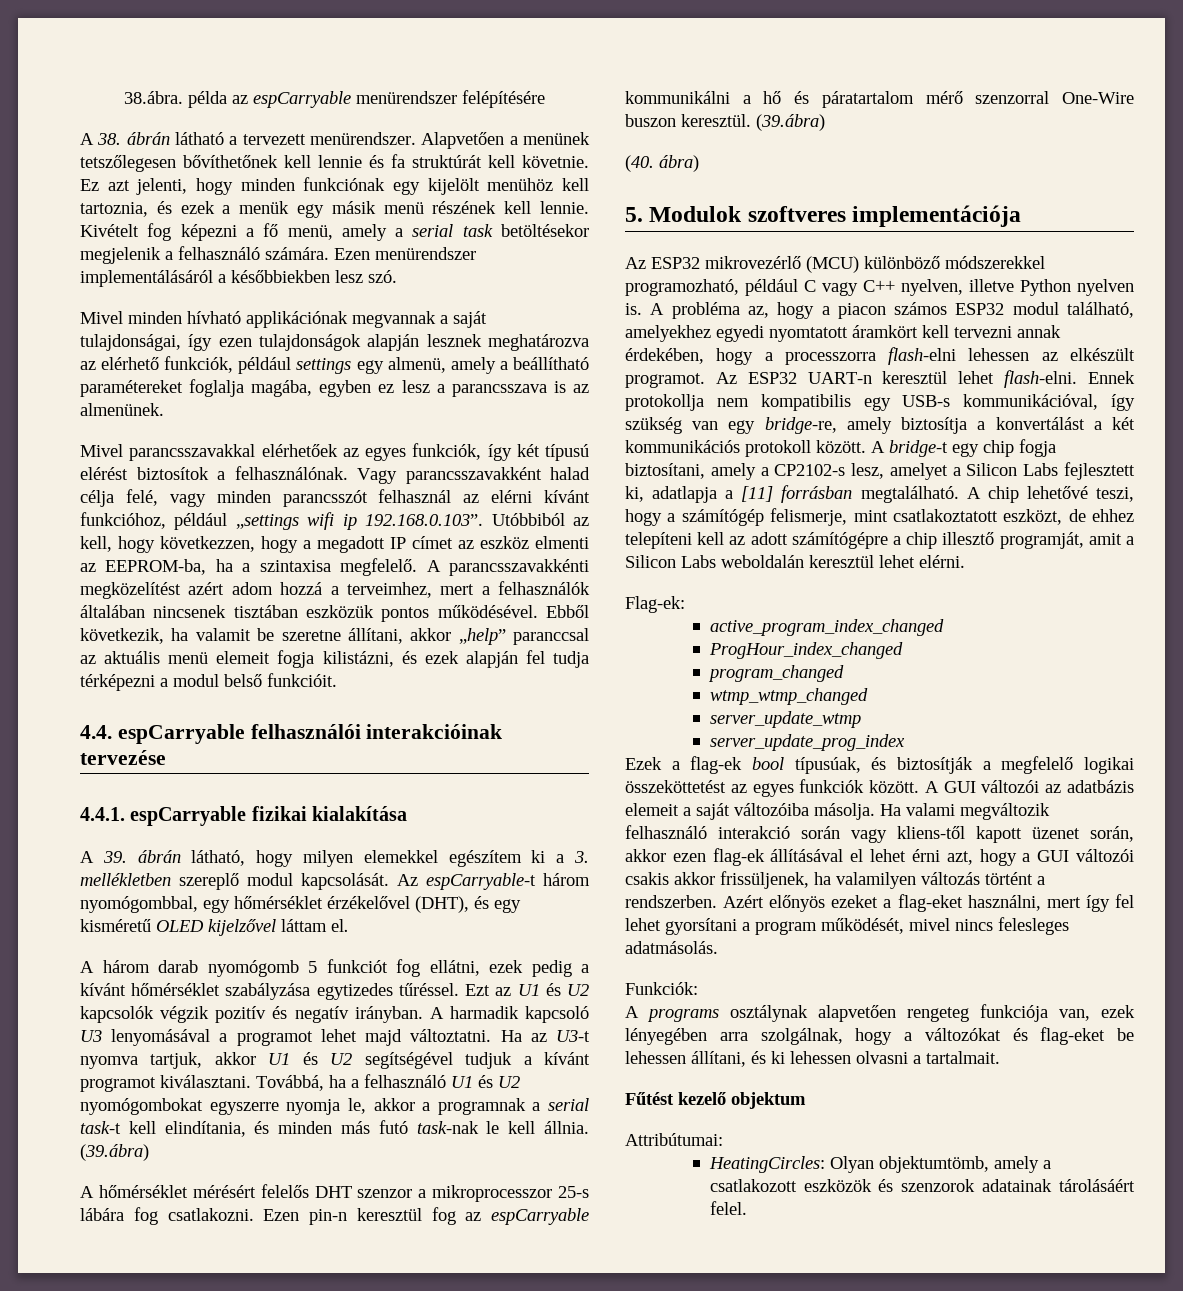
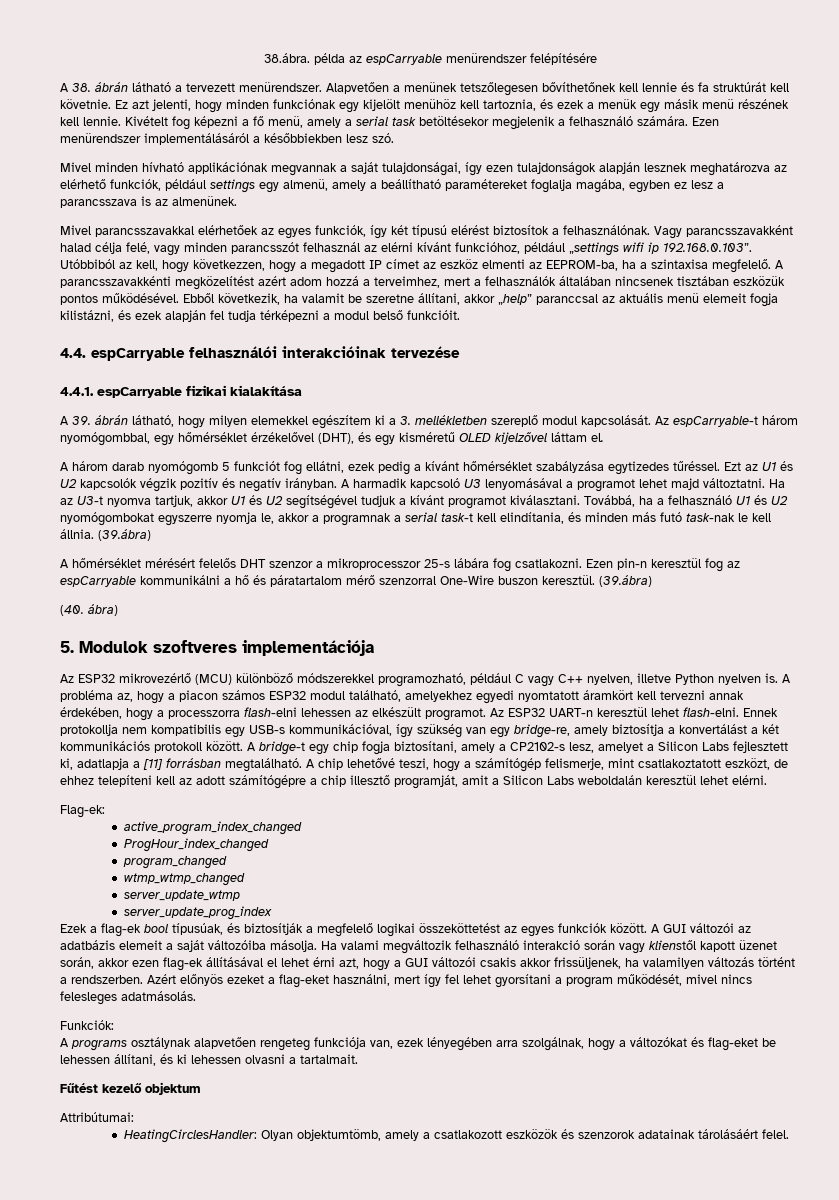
[897,826,965,839] kliens-től -> [649,940,696,950] klienstől
[708,1156,825,1173] HeatingCircles: -> [124,1129,258,1143] HeatingCirclesHandler:

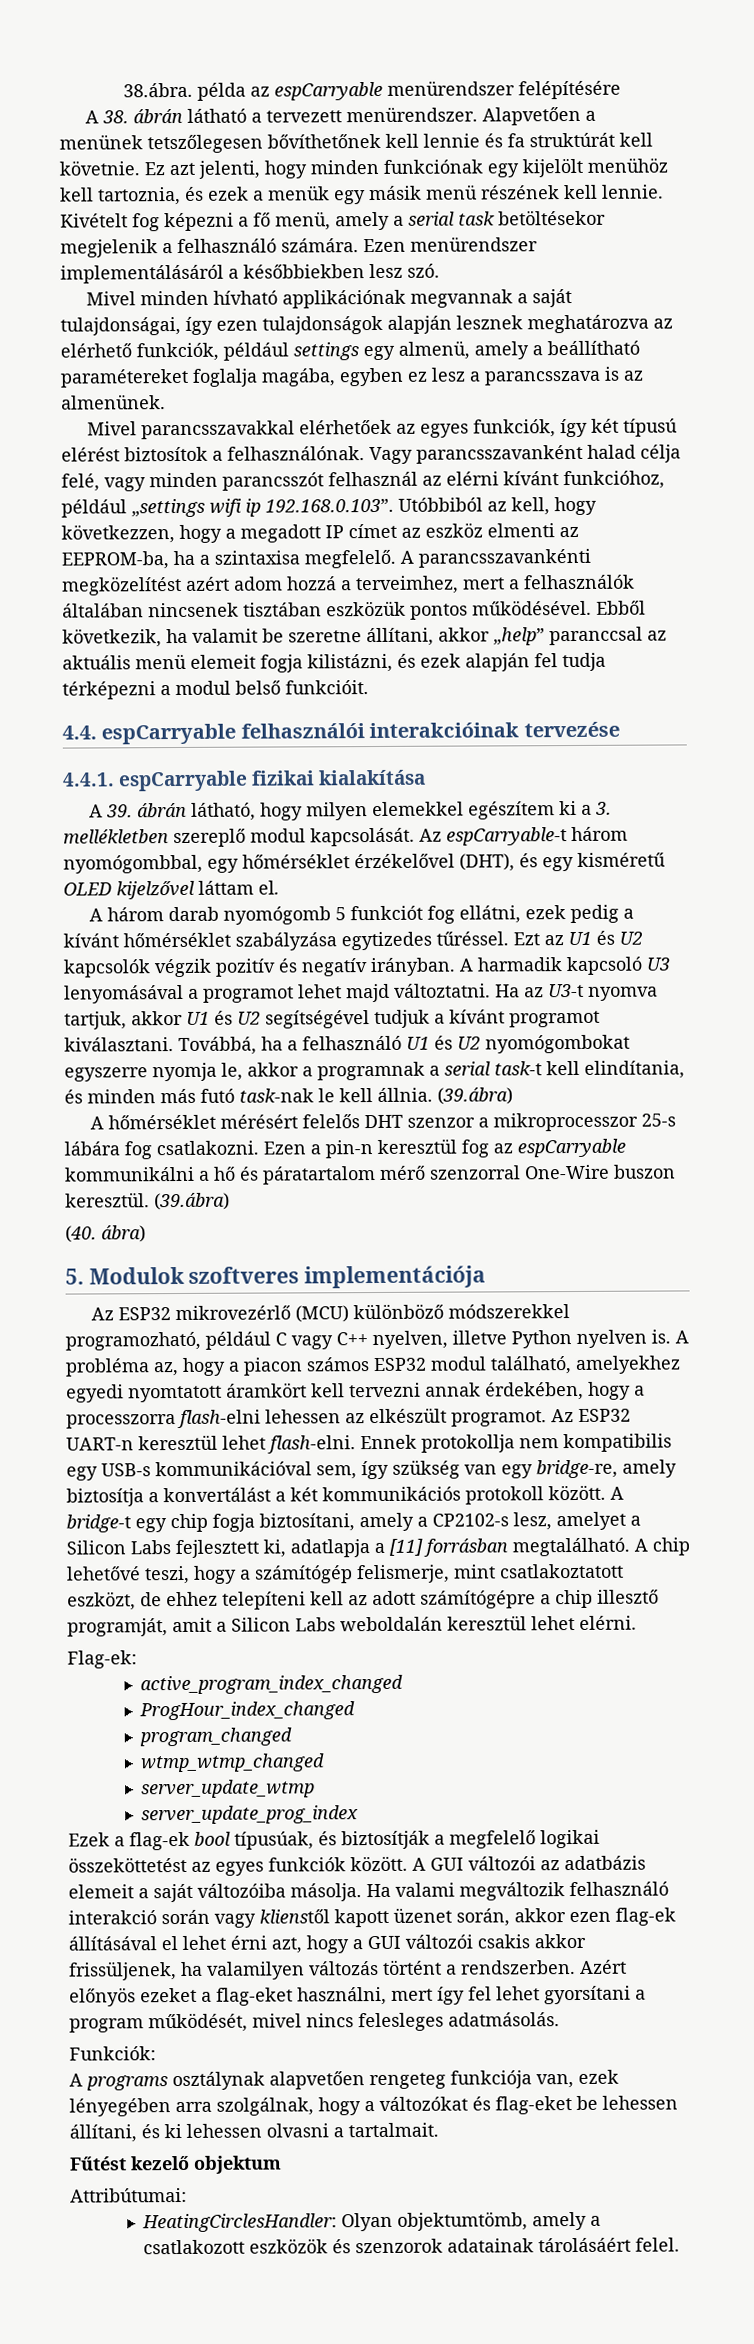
[686,225,793,237] parancsszavakként -> [416,444,583,464] parancsszavanként
[60,276,171,288] parancsszavakkénti -> [418,548,591,568] parancsszavankénti
(613, 563) none -> [310,1144,321,1155] a
[289,724,392,736] kommunikációval, -> [155,1461,357,1480] kommunikációval sem,

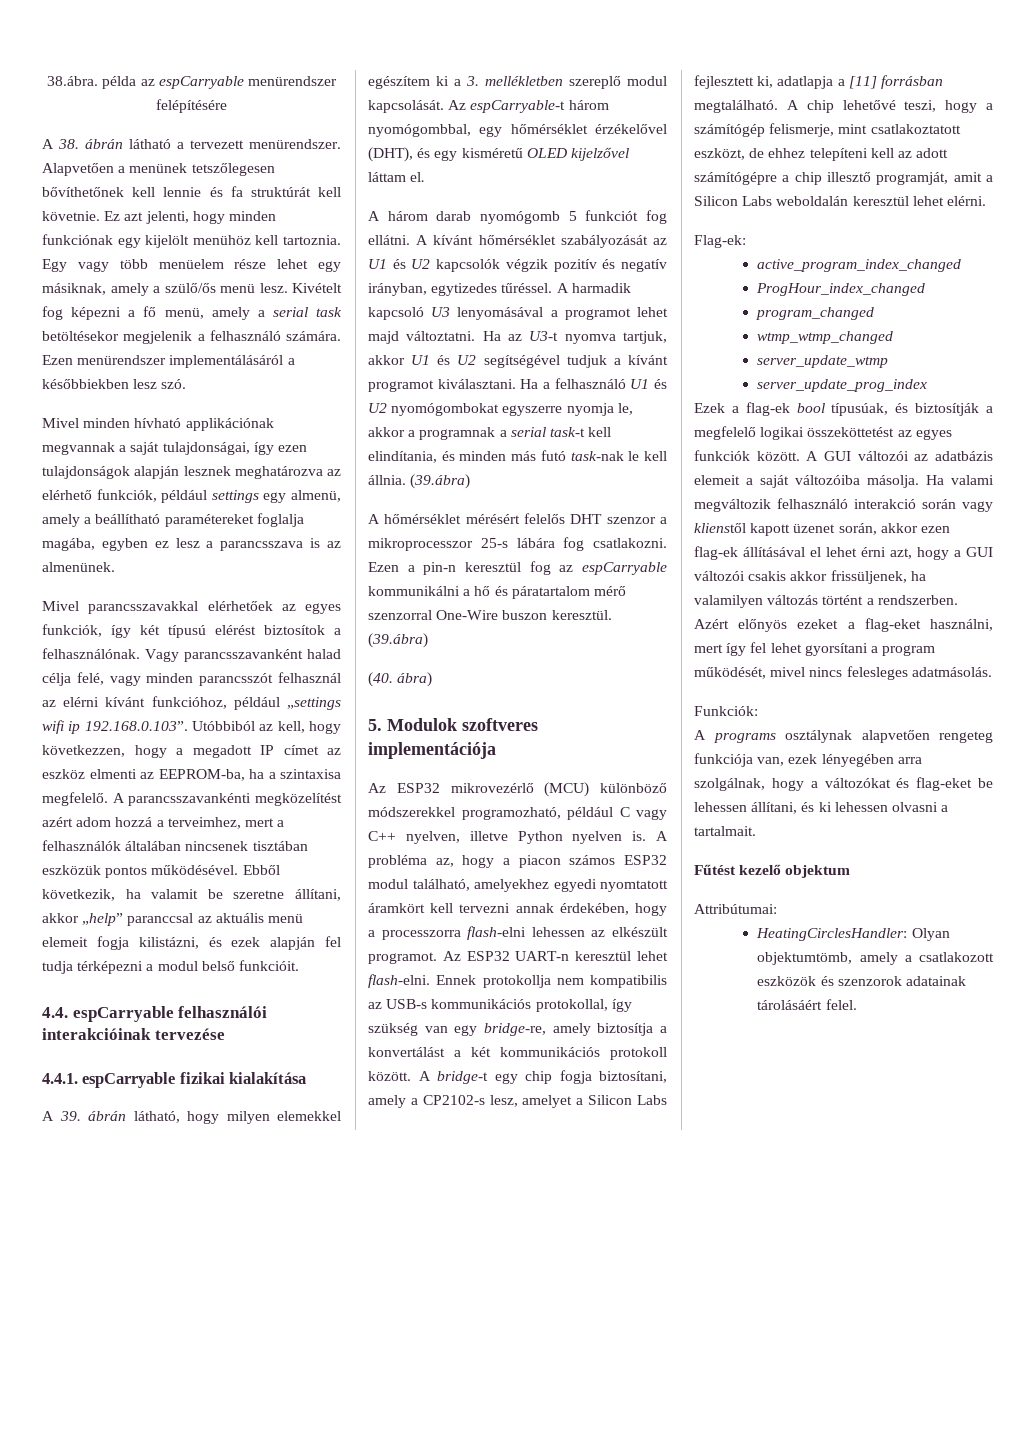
[98,184,664,206] tartoznia, és ezek a menük egy másik menü részének kell lennie. -> [283,235,341,245] [42,259,341,272] [42,283,288,296] tartoznia. Egy vagy több menüelem része lehet egy másiknak, amely a szülő/ős menü lesz.
[459,904,635,924] [63,931,540,951] ellátni, ezek pedig a kívánt hőmérséklet szabályzása egytizedes tűréssel. Ezt -> [368,235,648,248] ellátni. A kívánt hőmérséklet szabályozását
[370,957,456,977] irányban. -> [368,283,553,296] irányban, egytizedes tűréssel.
[178,1036,283,1056] Továbbá, ha -> [520,379,539,389] Ha
[66,1461,357,1481] egy USB-s kommunikációval sem, -> [368,999,608,1012] az USB-s kommunikációs protokollal,

